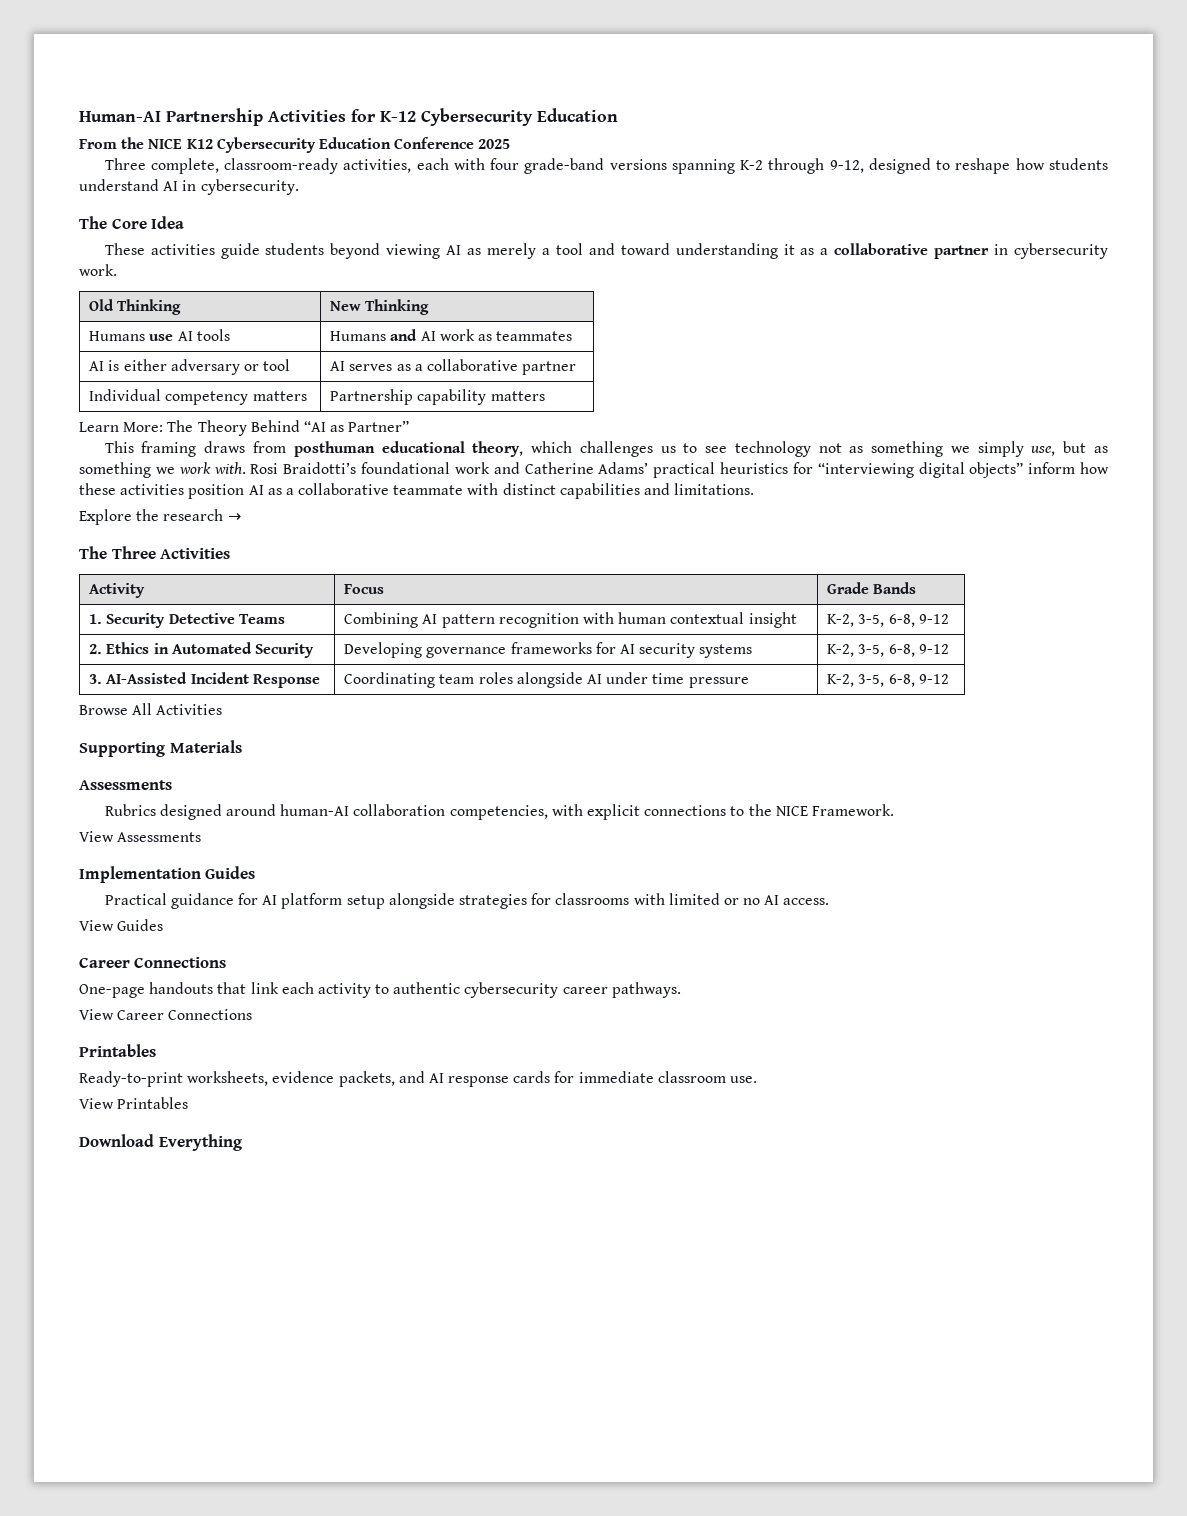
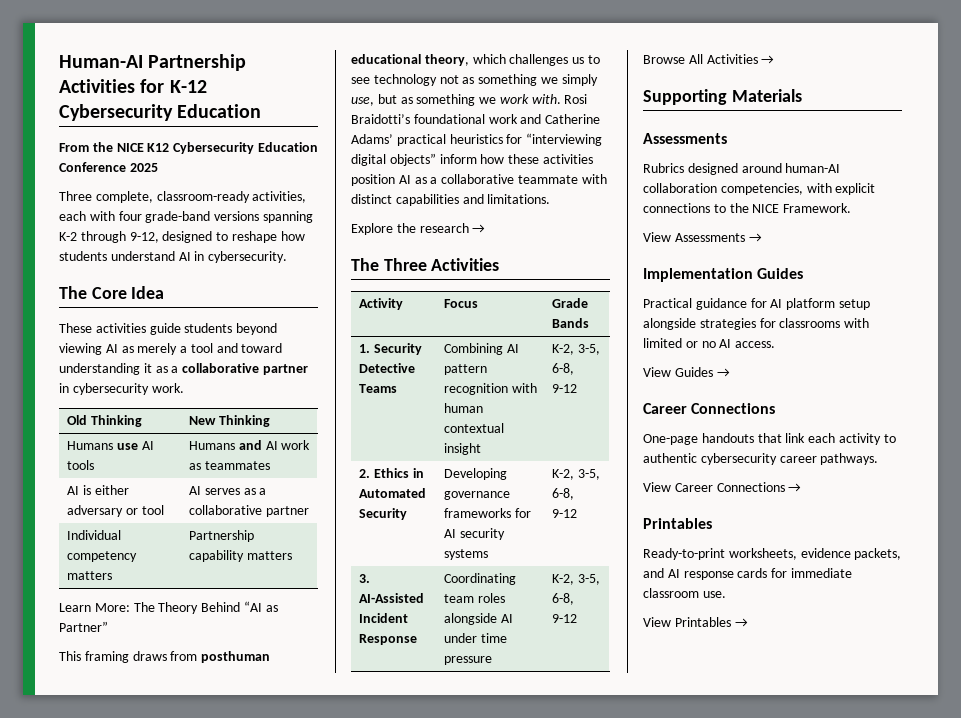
(223, 709) none -> [761,55,775,64] →
(202, 837) none -> [748,233,762,242] →
(164, 925) none -> [716,368,730,377] →
(253, 1014) none -> [788,483,802,492] →
[79,1134,242,1151] // Download Everything -> [734,618,748,627] →

